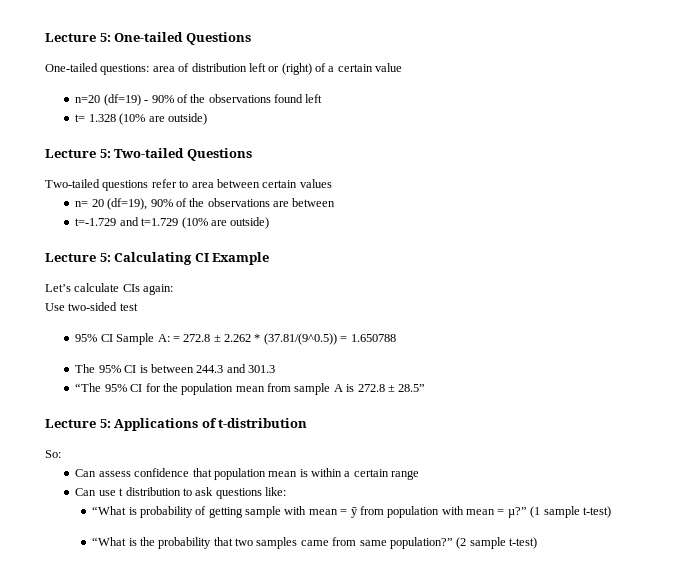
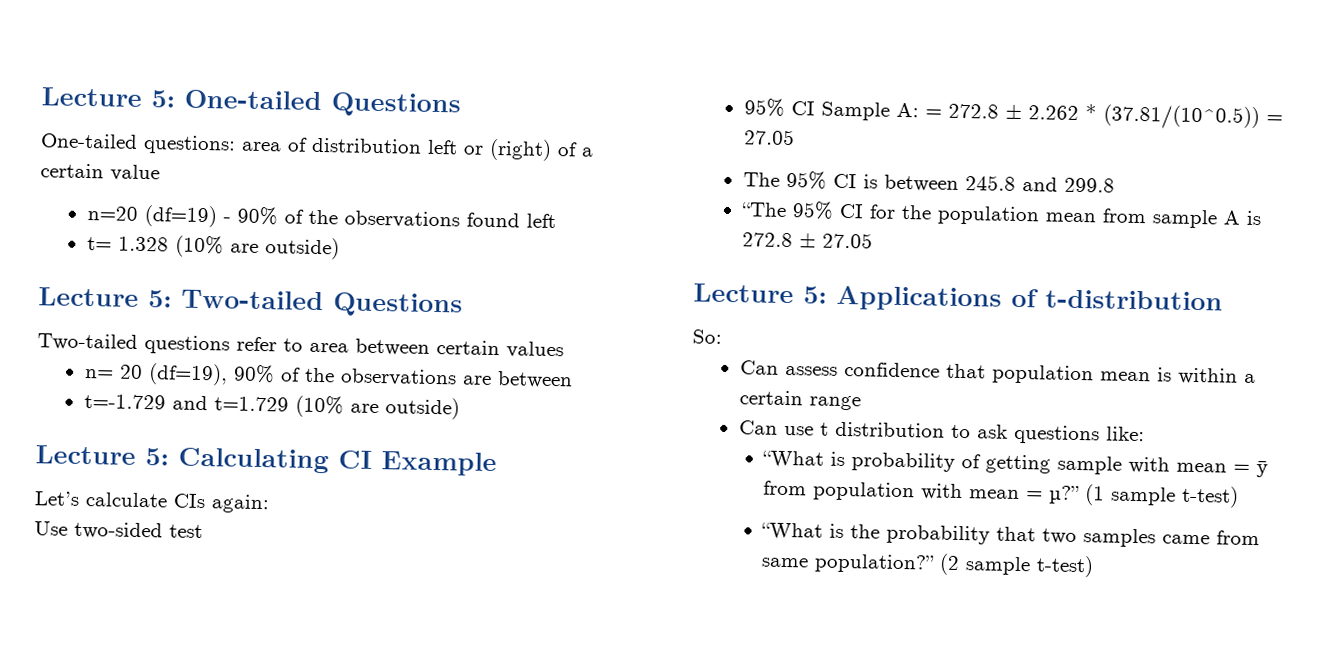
[263,333,396,345] (37.81/(9^0.5)) = 1.650788 -> [1102,104,1283,131] [743,129,795,146] (37.81/(10^0.5)) = 27.05
[196,364,276,373] 244.3 and 301.3 -> [964,175,1115,193] 245.8 and 299.8
[398,384,426,392] 28.5” -> [821,232,873,249] 27.05

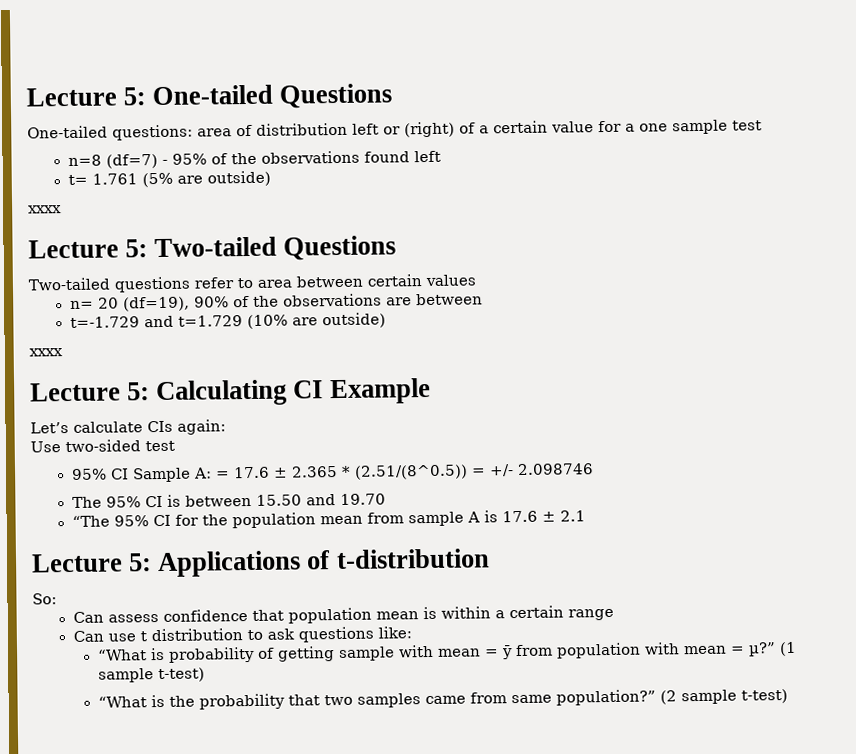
[86,204,278,228] // n=20 (df=19) - 90% -> [598,119,762,135] [67,153,207,169] for a one sample test // n=8 (df=7) - 95%
[117,235,340,260] 1.328 (10% are outside) -> [91,170,271,188] [28,205,62,214] 1.761 (5% are outside) // xxxx
(460, 408) none -> [29,348,63,357] // xxxx
[947,103,1283,131] [743,129,795,146] 272.8 ± 2.262 * (37.81/(10^0.5)) = 27.05 -> [232,463,594,480] 17.6 ± 2.365 * (2.51/(8^0.5)) = +/- 2.098746
[964,175,1115,193] 245.8 and 299.8 -> [255,493,386,506] 15.50 and 19.70
[741,232,873,249] 272.8 ± 27.05 -> [501,510,586,523] 17.6 ± 2.1

